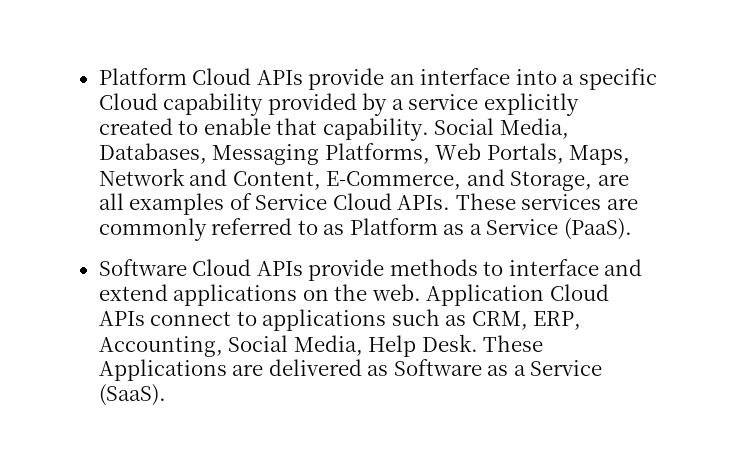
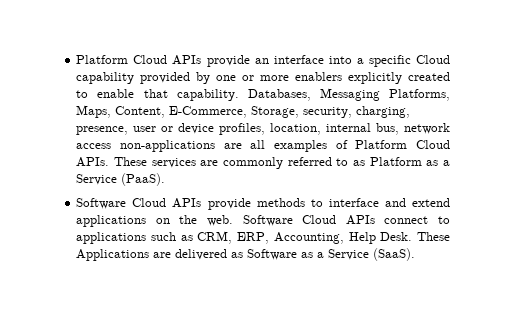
[391,94,479,110] a service -> [216,72,343,81] one or more enablers
[434,118,569,139] Social Media, -> (239, 95) none
[435,143,631,165] [98,168,593,191] Web Portals, Maps, Network and Content, E-Commerce, and Storage, -> [76,105,411,118] [76,123,450,135] [76,140,215,152] Maps, Content, E-Commerce, Storage, security, charging, presence, user or device profiles, location, internal bus, network access non-applications
[255,194,328,210] Service -> [355,140,408,149] Platform
[426,284,545,306] Application -> [242,215,293,226] Software
[228,335,363,356] Social Media, -> (344, 238) none

